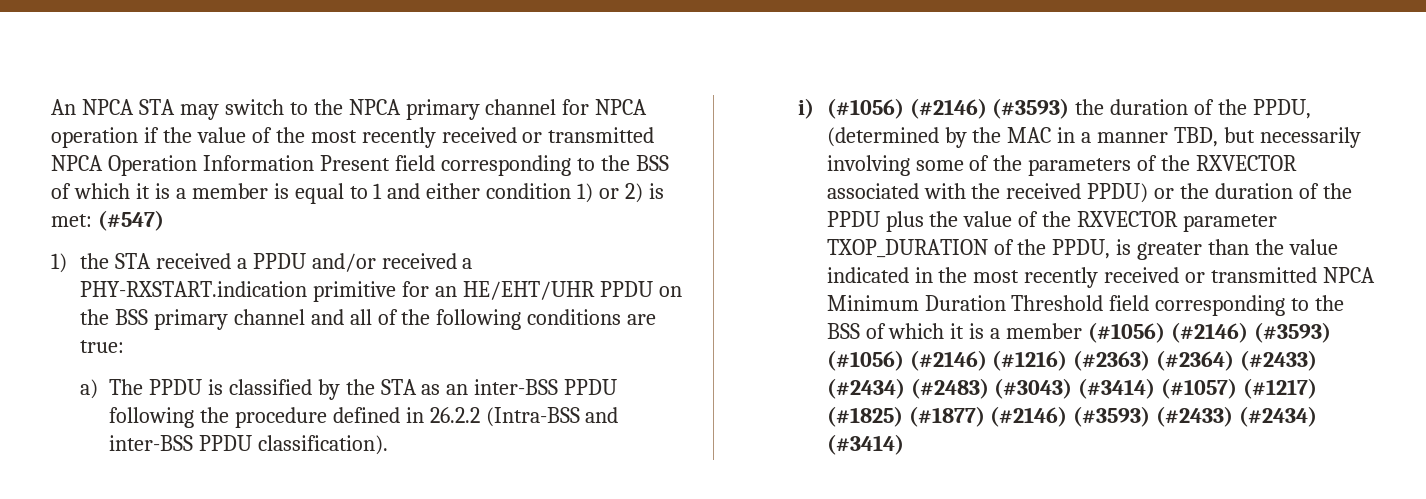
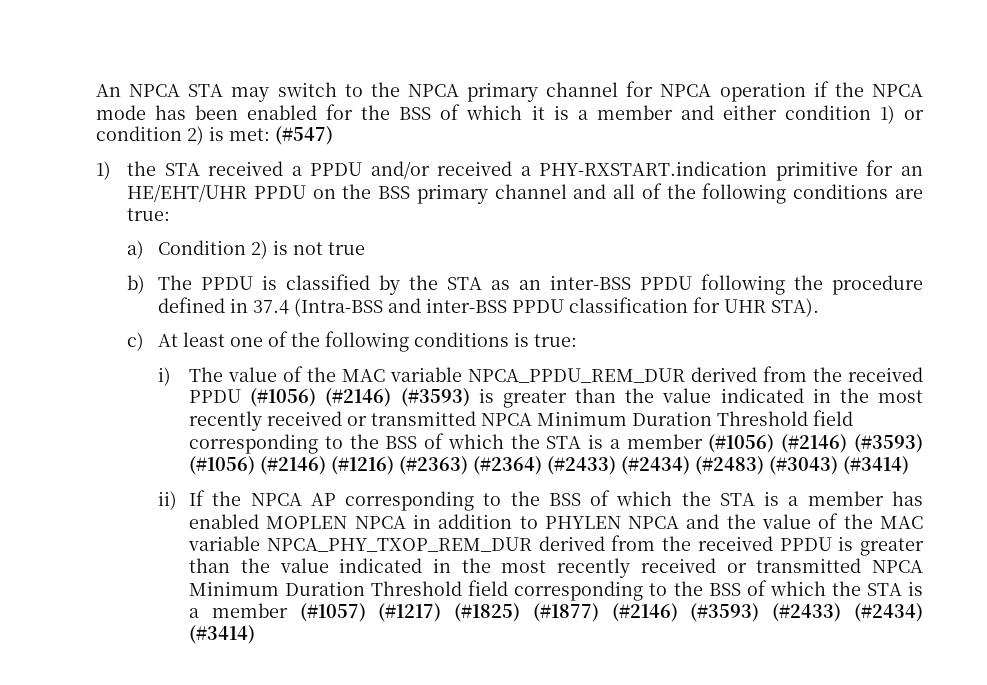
[196,127,655,148] [51,155,669,176] [51,183,383,204] value of the most recently received or transmitted NPCA Operation Information Present field corresponding to the BSS of which it is a member is equal to 1 -> [871,84,923,97] [96,104,673,120] NPCA mode has been enabled for the BSS of which it is a member
(620, 193) none -> [96,126,182,141] condition
(98, 389) none -> [158,240,366,259] [127,275,146,294] Condition 2) is not true // b)
[429,407,480,423] 26.2.2 -> [253,300,290,314] 37.4
[257,435,388,455] [797,98,1312,119] [826,127,1362,148] [826,155,1298,176] [826,183,1353,203] [826,211,1278,232] [826,239,1111,259] classification). // i) (#1056) (#2146) (#3593) the duration of the PPDU, (determined by the MAC in a manner TBD, but necessarily involving some of the parameters of the RXVECTOR associated with the received PPDU) or the duration of the PPDU plus the value of the RXVECTOR parameter TXOP_DURATION of the PPDU, -> [569,297,820,317] [127,331,578,352] [158,366,924,386] [189,388,470,407] classification for UHR STA). // c) At least one of the following conditions is true: // i) The value of the MAC variable NPCA_PPDU_REM_DUR derived from the received PPDU (#1056) (#2146) (#3593)
[950,323,965,339] it -> [510,434,582,449] the STA
(1156, 388) none -> [158,490,923,511] [189,513,923,529] [188,535,924,556] [189,558,924,578] [189,580,923,601] [189,603,288,618] // ii) If the NPCA AP corresponding to the BSS of which the STA is a member has enabled MOPLEN NPCA in addition to PHYLEN NPCA and the value of the MAC variable NPCA_PHY_TXOP_REM_DUR derived from the received PPDU is greater than the value indicated in the most recently received or transmitted NPCA Minimum Duration Threshold field corresponding to the BSS of which the STA is a member

